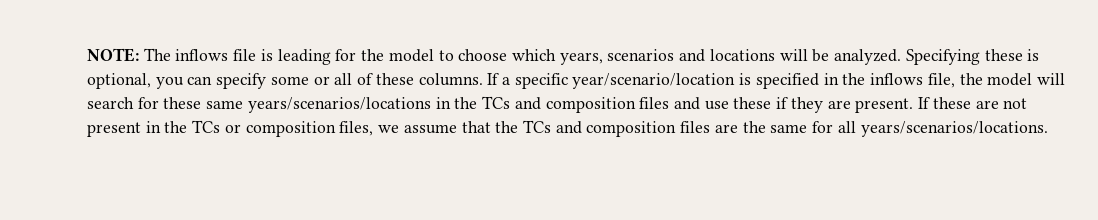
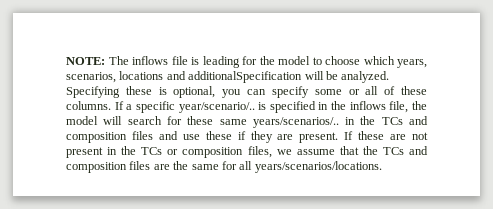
[607,49,775,62] scenarios and locations -> [66,71,303,83] scenarios, locations and additionalSpecification
[572,73,736,89] year/scenario/location -> [178,102,255,113] year/scenario/..
[247,97,431,113] years/scenarios/locations -> [252,117,339,128] years/scenarios/..

